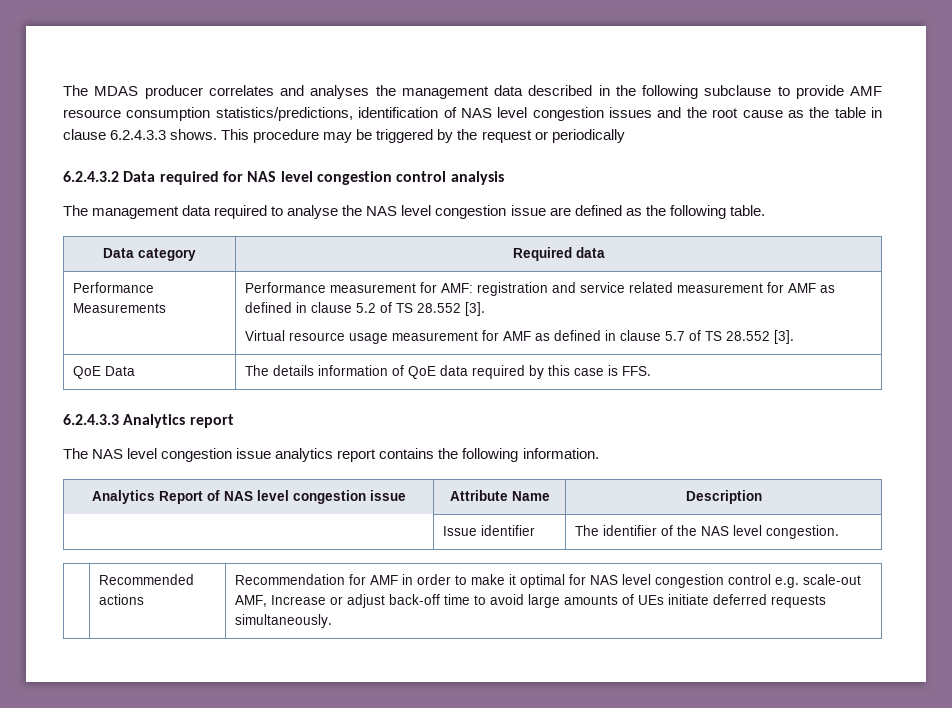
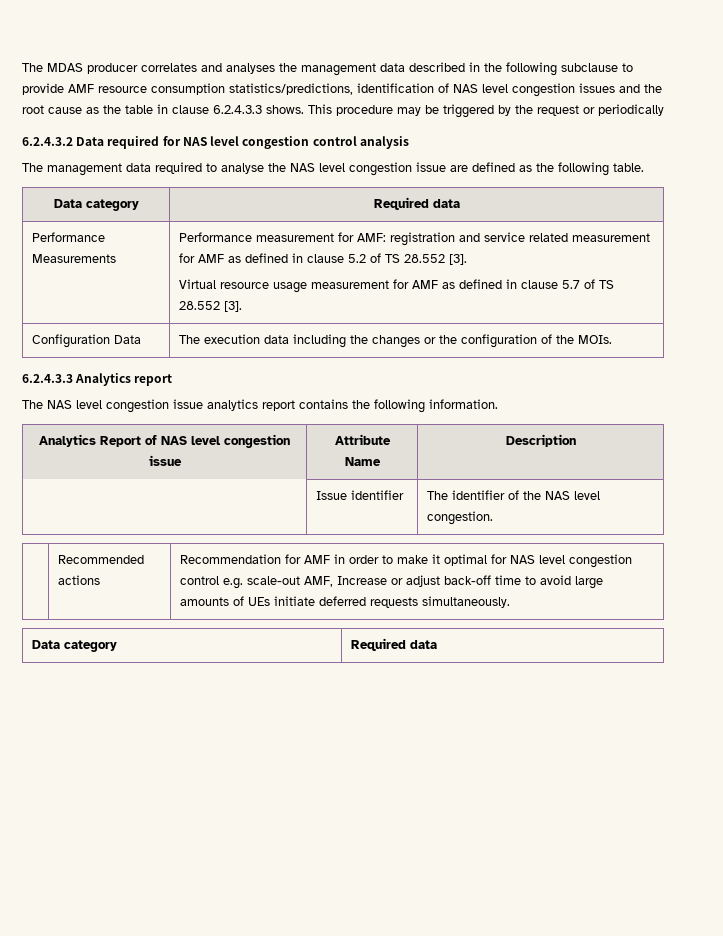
[72,366,101,379] QoE -> [32,334,111,348] Configuration
[272,365,651,379] details information of QoE data required by this case is FFS. -> [204,334,613,348] execution data including the changes or the configuration of the MOIs.
(332, 621) none -> [32,640,118,652] [351,638,438,651] // Data category | Required data

